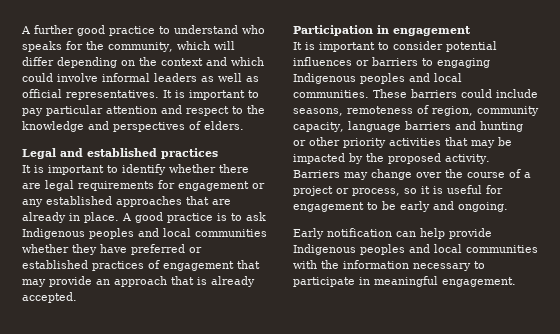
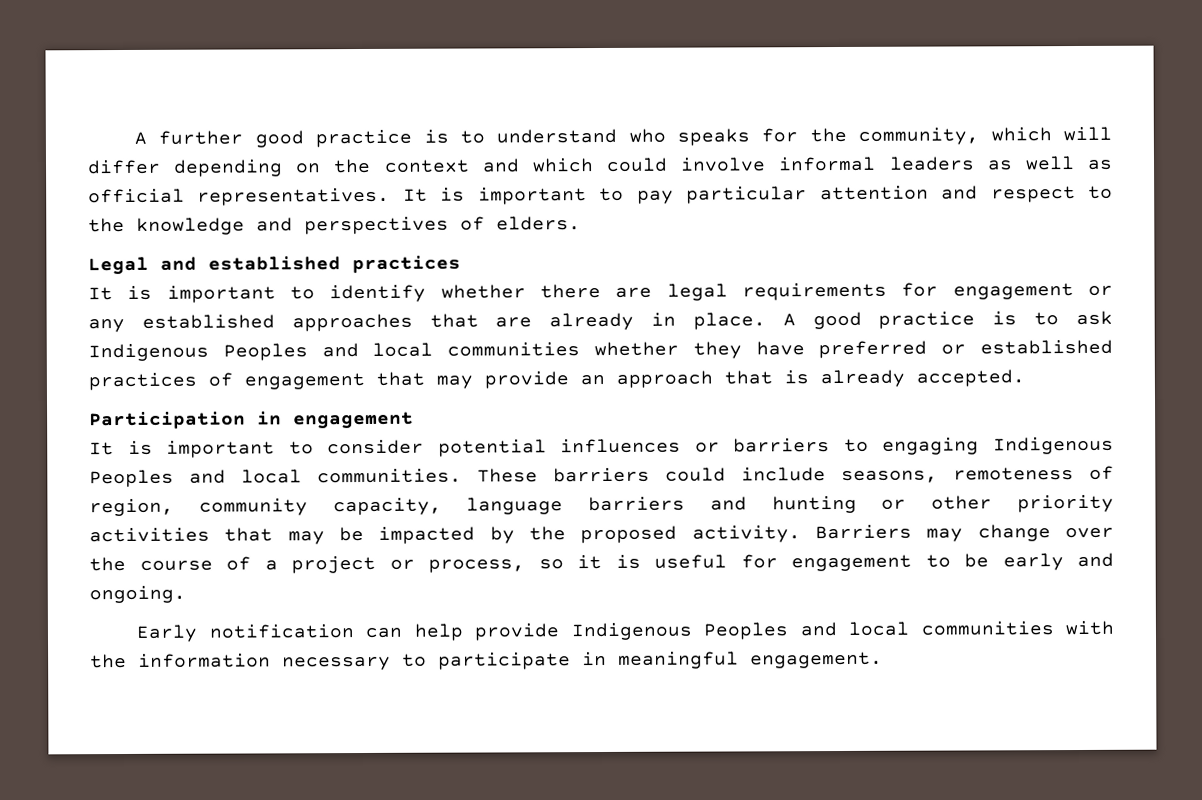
(155, 31) none -> [423,129,449,144] is
[89,228,134,239] peoples -> [222,343,308,361] Peoples
[360,73,405,84] peoples -> [89,469,174,488] Peoples
[360,244,405,255] peoples -> [703,622,790,640] Peoples

